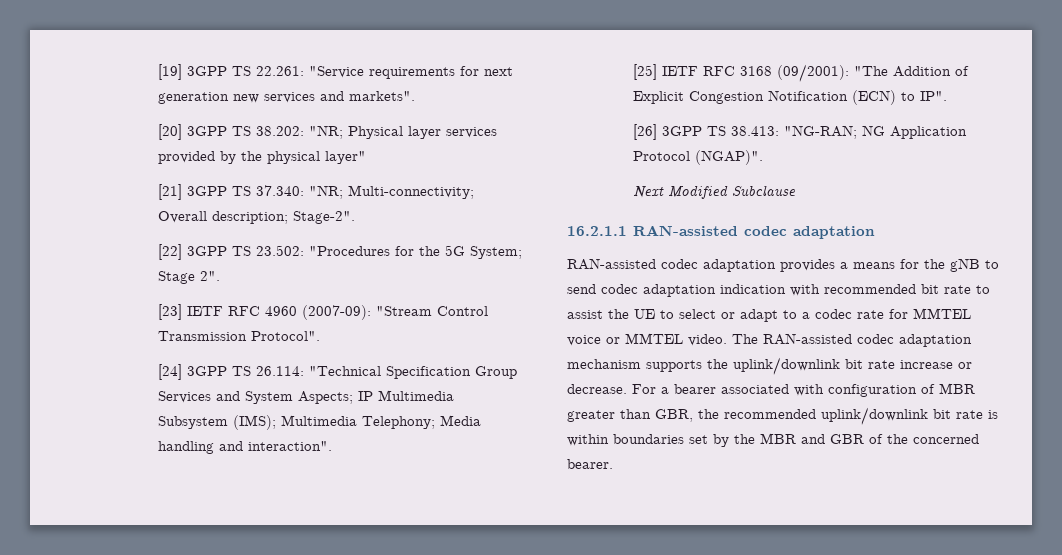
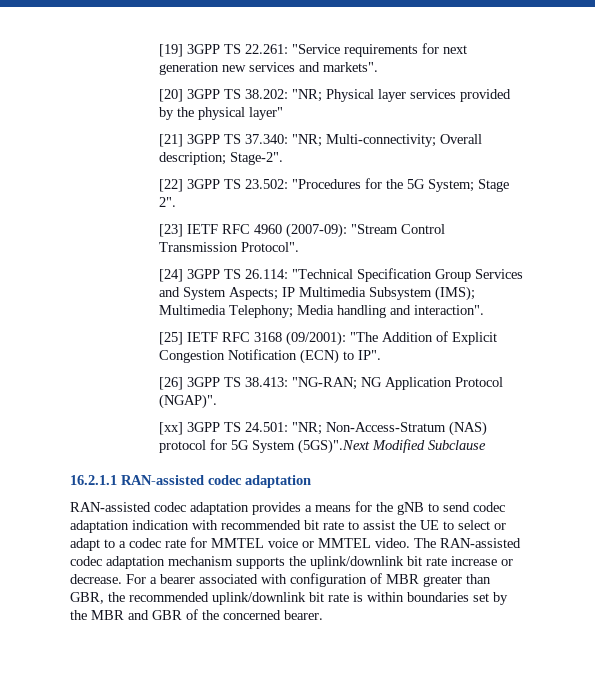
[633,186,665,198] Next -> [158,421,487,436] [158,439,370,454] [xx] 3GPP TS 24.501: "NR; Non-Access-Stratum (NAS) protocol for 5G System (5GS)".Next

